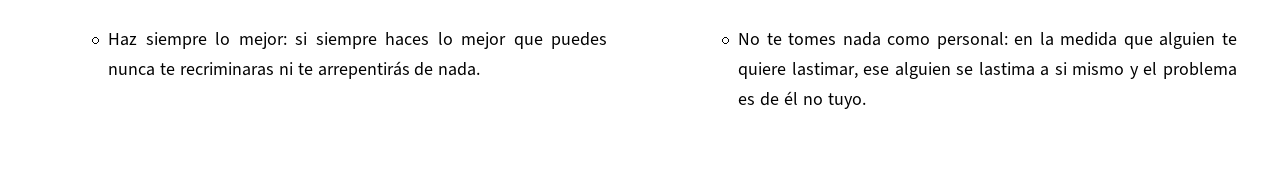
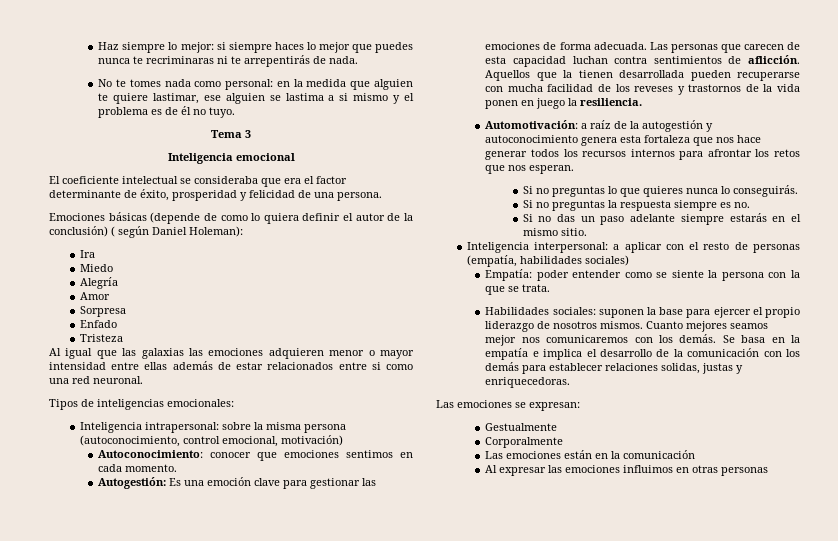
(866, 101) none -> [211,130,251,138] [167,153,295,164] [49,176,347,187] [49,189,382,201] [49,212,413,224] [49,226,243,238] [79,250,95,258] [79,264,113,272] [79,277,118,289] [79,292,110,300] [79,306,126,317] [79,320,117,328] [79,334,123,342] [49,348,414,359] [49,361,414,370] [49,376,143,384] [49,399,234,410] [79,422,346,433] [79,435,343,447] [98,450,413,461] [98,464,178,472] [98,477,377,489] [485,42,800,53] [485,55,800,67] [485,70,800,81] [485,84,800,95] [485,98,643,109] [485,120,714,132] [485,135,762,146] [485,149,800,160] [485,165,575,174] [522,185,798,197] [522,200,750,211] [522,213,802,225] [522,228,587,236] [466,242,800,253] [466,255,629,267] [485,269,800,281] [485,284,551,295] [485,307,800,318] [485,321,769,332] [485,334,801,346] [485,348,800,360] [485,362,744,374] [485,377,571,388] [436,400,580,411] [485,423,558,431] [485,437,564,448] [485,450,696,459] [485,465,769,476] // Tema 3 // Inteligencia emocional // El coeficiente intelectual se consideraba que era el factor determinante de éxito, prosperidad y felicidad de una persona. // Emociones básicas (depende de como lo quiera definir el autor de la conclusión) ( según Daniel Holeman): // Ira // Miedo // Alegría // Amor // Sorpresa // Enfado // Tristeza // Al igual que las galaxias las emociones adquieren menor o mayor intensidad entre ellas además de estar relacionados entre si como una red neuronal. // Tipos de inteligencias emocionales: // Inteligencia intrapersonal: sobre la misma persona (autoconocimiento, control emocional, motivación) // Autoconocimiento: conocer que emociones sentimos en cada momento. // Autogestión: Es una emoción clave para gestionar las emociones de forma adecuada. Las personas que carecen de esta capacidad luchan contra sentimientos de aflicción. Aquellos que la tienen desarrollada pueden recuperarse con mucha facilidad de los reveses y trastornos de la vida ponen en juego la resiliencia. // Automotivación: a raíz de la autogestión y autoconocimiento genera esta fortaleza que nos hace generar todos los recursos internos para afrontar los retos que nos esperan. // Si no preguntas lo que quieres nunca lo conseguirás. // Si no preguntas la respuesta siempre es no. // Si no das un paso adelante siempre estarás en el mismo sitio. // Inteligencia interpersonal: a aplicar con el resto de personas (empatía, habilidades sociales) // Empatía: poder entender como se siente la persona con la que se trata. // Habilidades sociales: suponen la base para ejercer el propio liderazgo de nosotros mismos. Cuanto mejores seamos mejor nos comunicaremos con los demás. Se basa en la empatía e implica el desarrollo de la comunicación con los demás para establecer relaciones solidas, justas y enriquecedoras. // Las emociones se expresan: // Gestualmente // Corporalmente // Las emociones están en la comunicación // Al expresar las emociones influimos en otras personas

